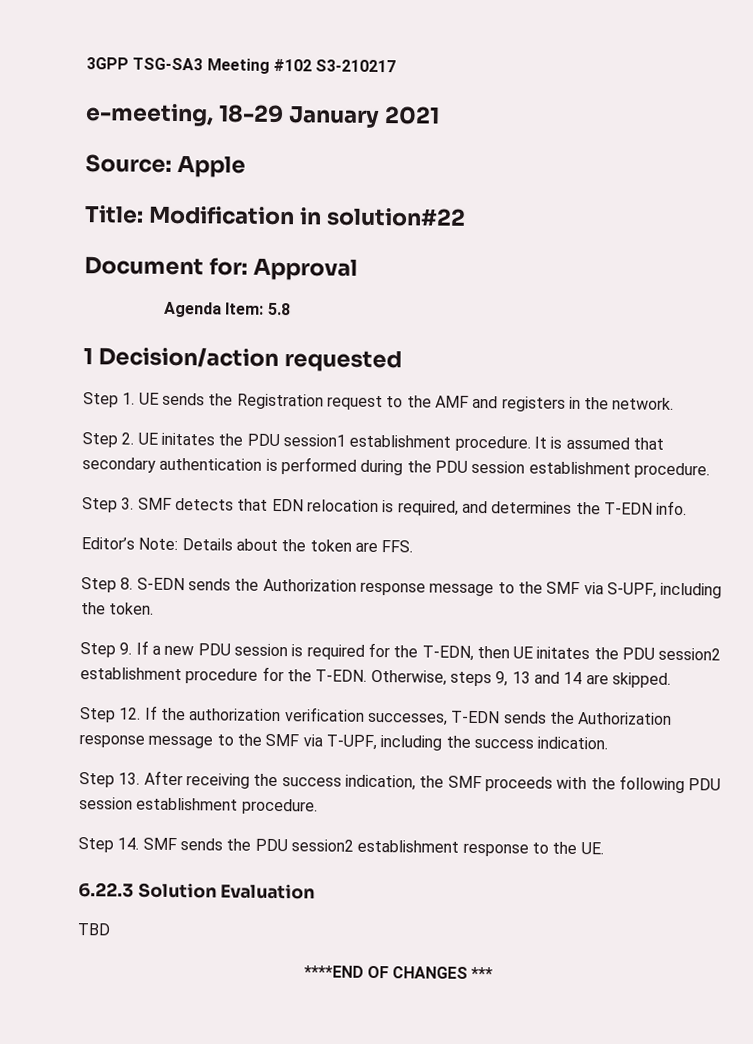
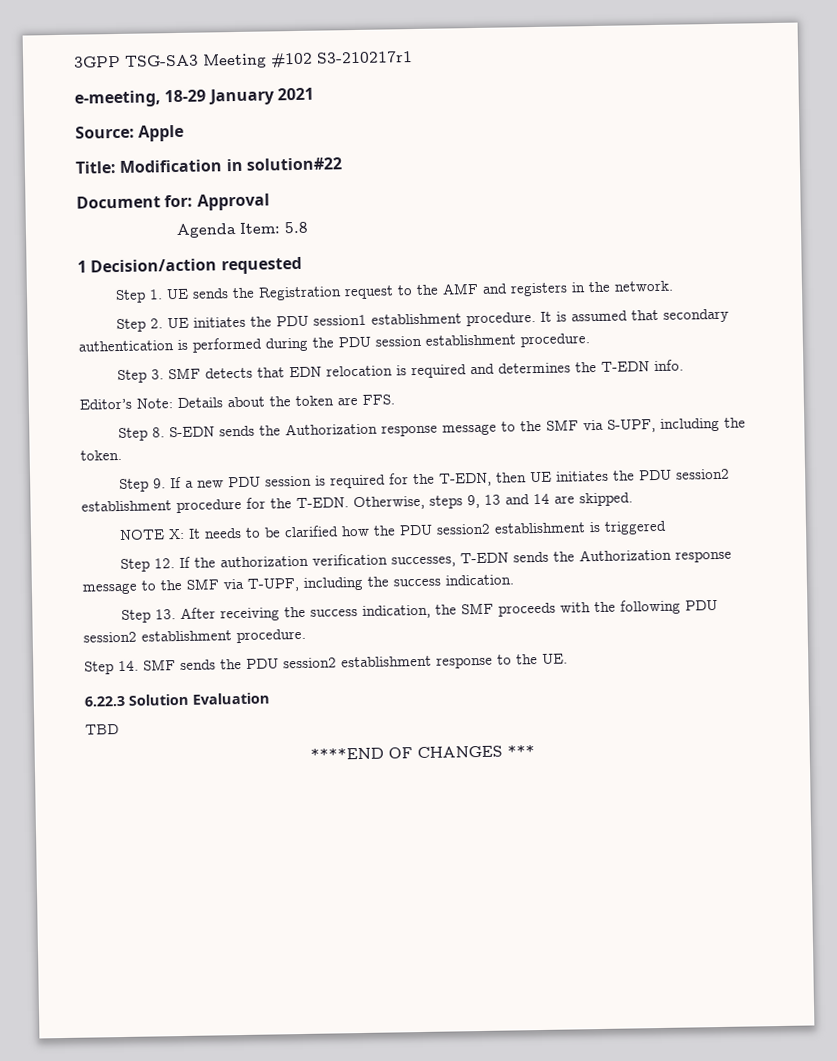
[315,59,397,73] S3-210217 -> [316,51,413,64] S3-210217r1
[160,432,215,446] initates -> [192,316,246,328] initiates
[397,500,459,516] required, -> [410,364,467,379] required
[536,646,591,660] initates -> [555,470,609,482] initiates
(671, 680) none -> [118,520,667,541] // NOTE X: It needs to be clarified how the PDU session2 establishment is triggered
[79,797,133,810] session -> [83,631,137,643] session2

